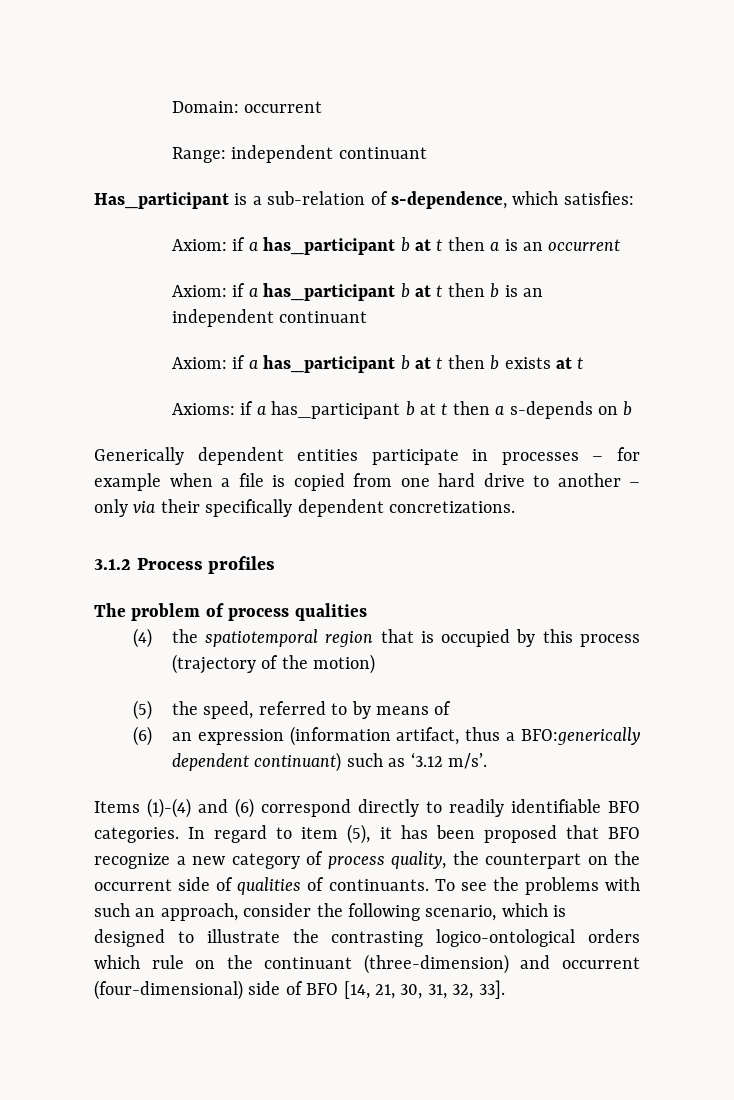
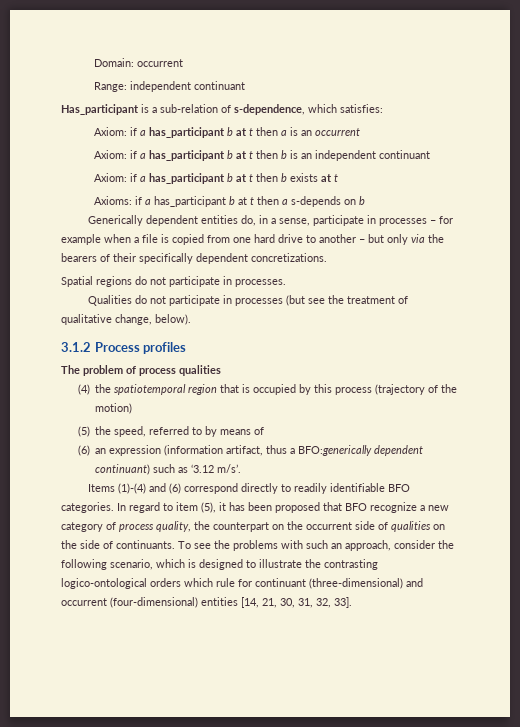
(359, 455) none -> [240,215,310,226] do, in a sense,
(640, 484) none -> [368,234,384,243] but
(156, 507) none -> [428,234,444,243] [61,253,110,262] the bearers of
(515, 507) none -> [61,276,286,287] [87,295,408,306] [61,314,191,325] // Spatial regions do not participate in processes. // Qualities do not participate in processes (but see the treatment of qualitative change, below).
(302, 886) none -> [433,524,445,530] [61,540,100,549] on the side
[195,954,640,974] [94,980,339,1000] on the continuant (three-dimension) and occurrent (four-dimensional) side of BFO -> [238,578,423,589] [61,597,238,608] for continuant (three-dimensional) and occurrent (four-dimensional) entities

